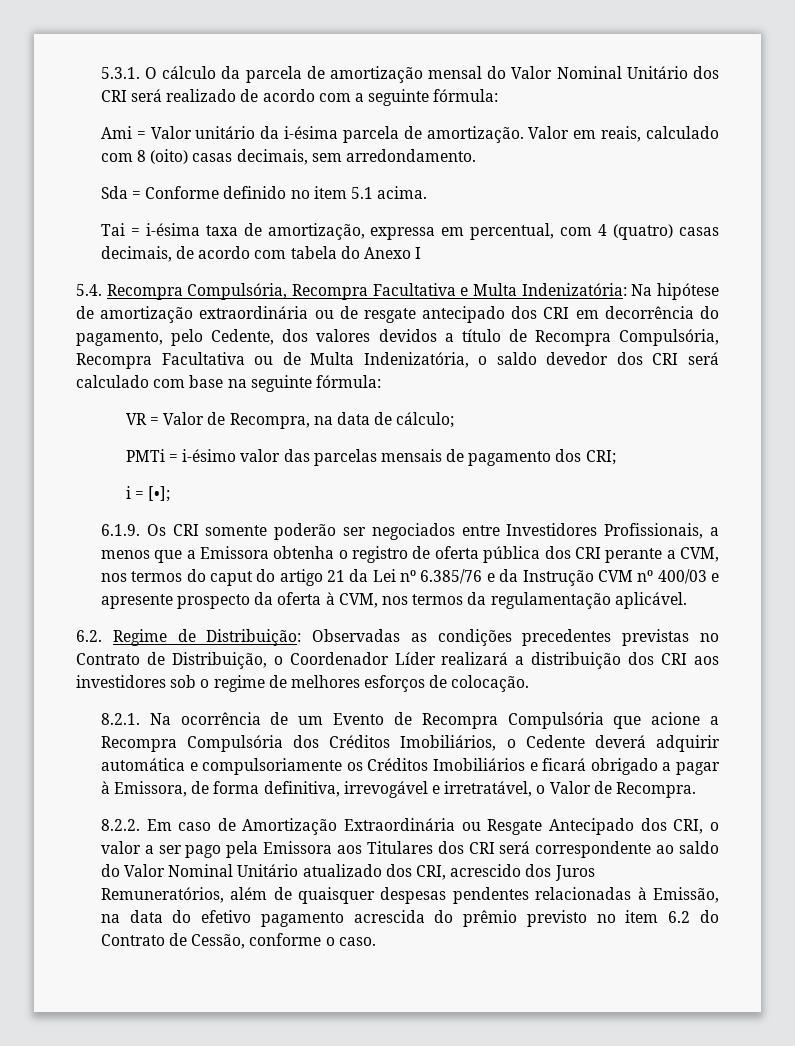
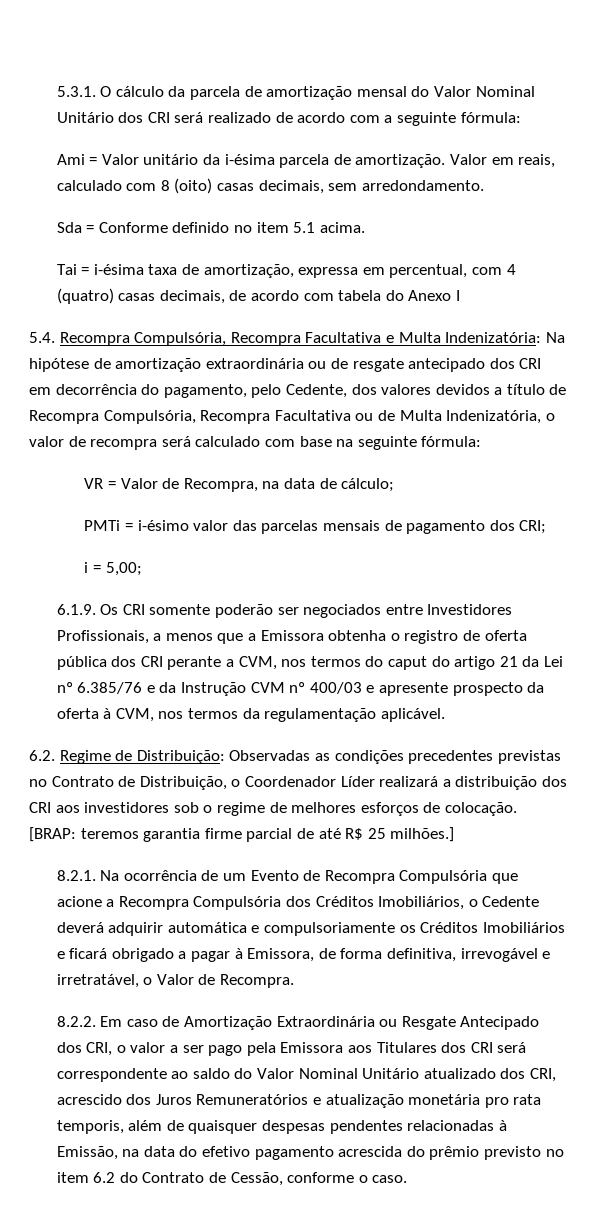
[496,352,679,365] saldo devedor dos CRI -> [29,436,158,450] valor de recompra
[148,486,171,502] [•]; -> [105,562,142,576] 5,00;
(530, 683) none -> [29,827,455,842] [BRAP: teremos garantia firme parcial de até R$ 25 milhões.]
[100,887,224,903] Remuneratórios, -> [196,1094,542,1108] [56,1120,124,1134] Remuneratórios e atualização monetária pro rata temporis,

